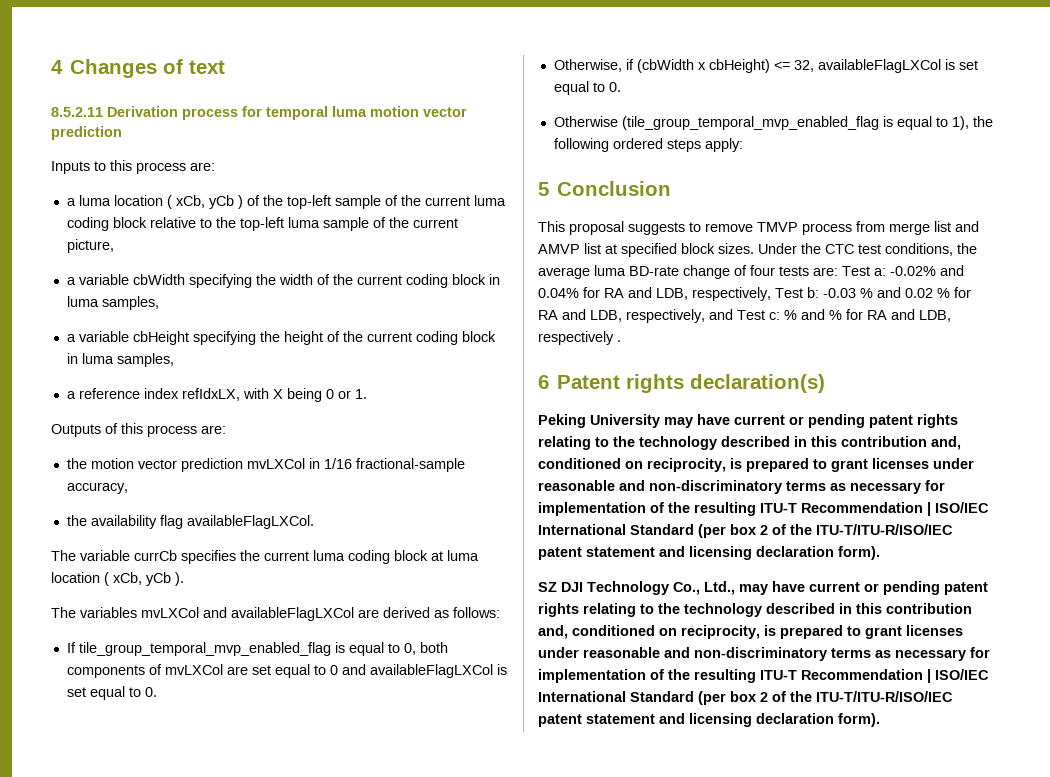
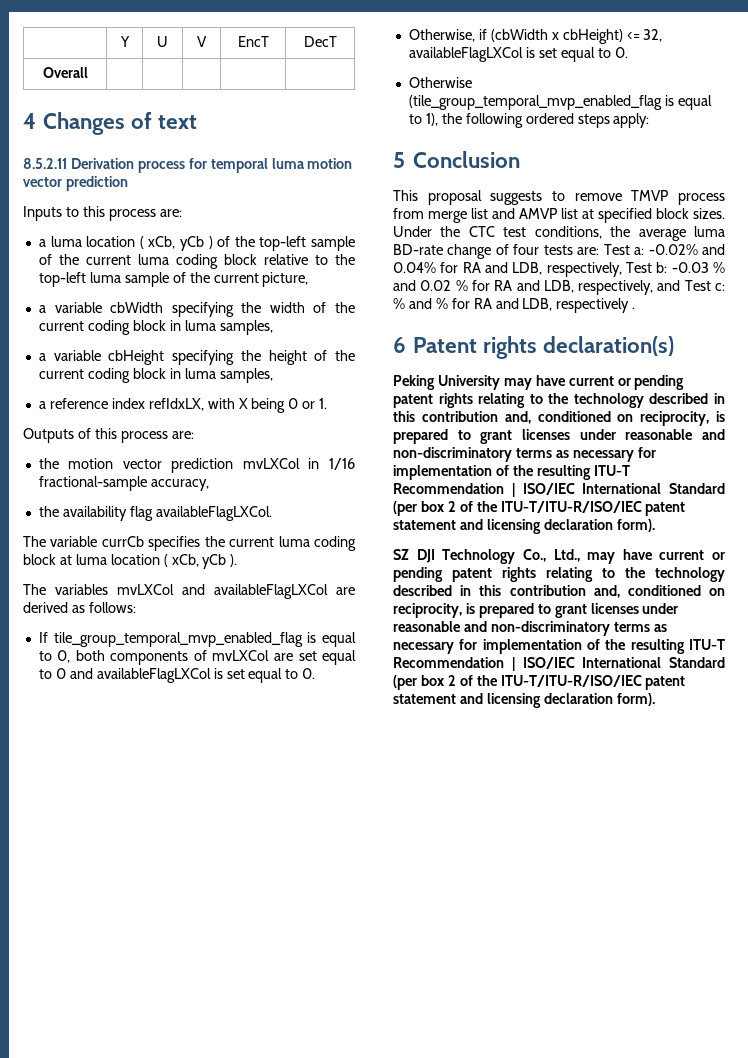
(51, 67) none -> [119,36,130,47] [157,36,168,47] [197,36,207,47] [237,36,269,47] [303,36,337,47] [42,67,88,78] | Y | U | V | EncT | DecT // Overall | | | | | //

